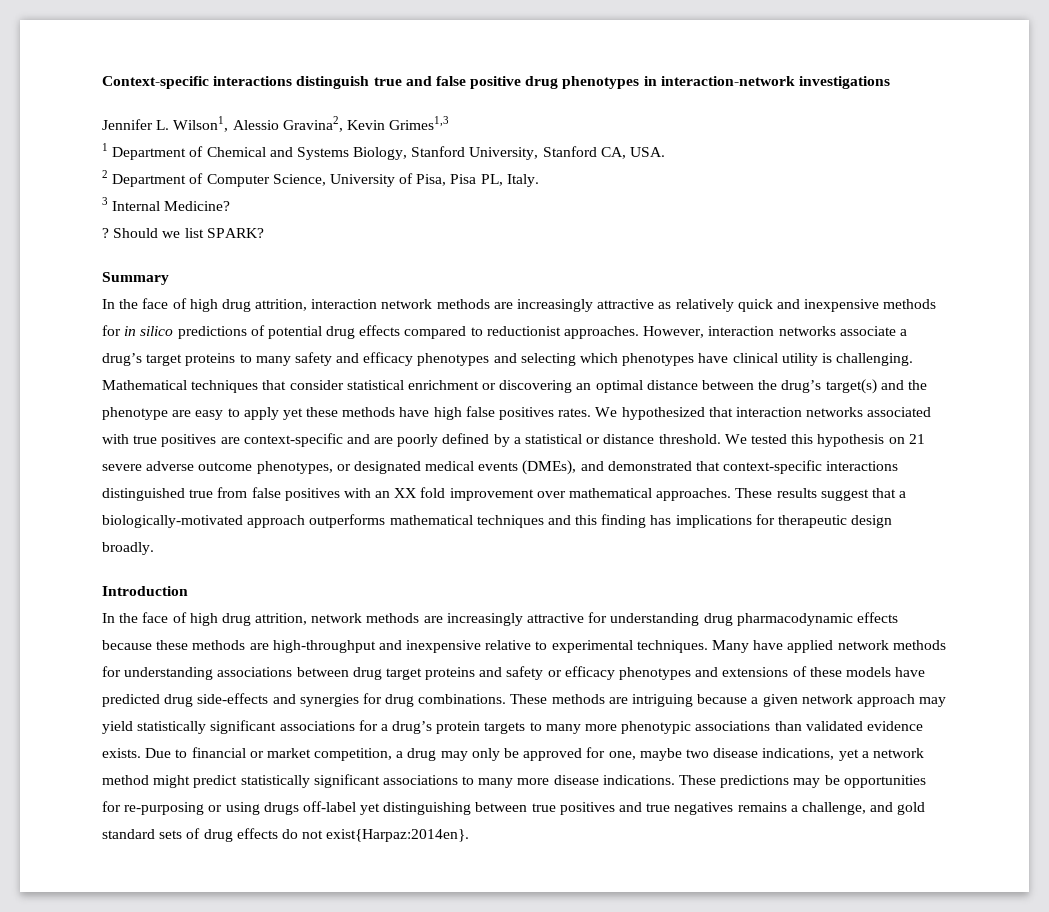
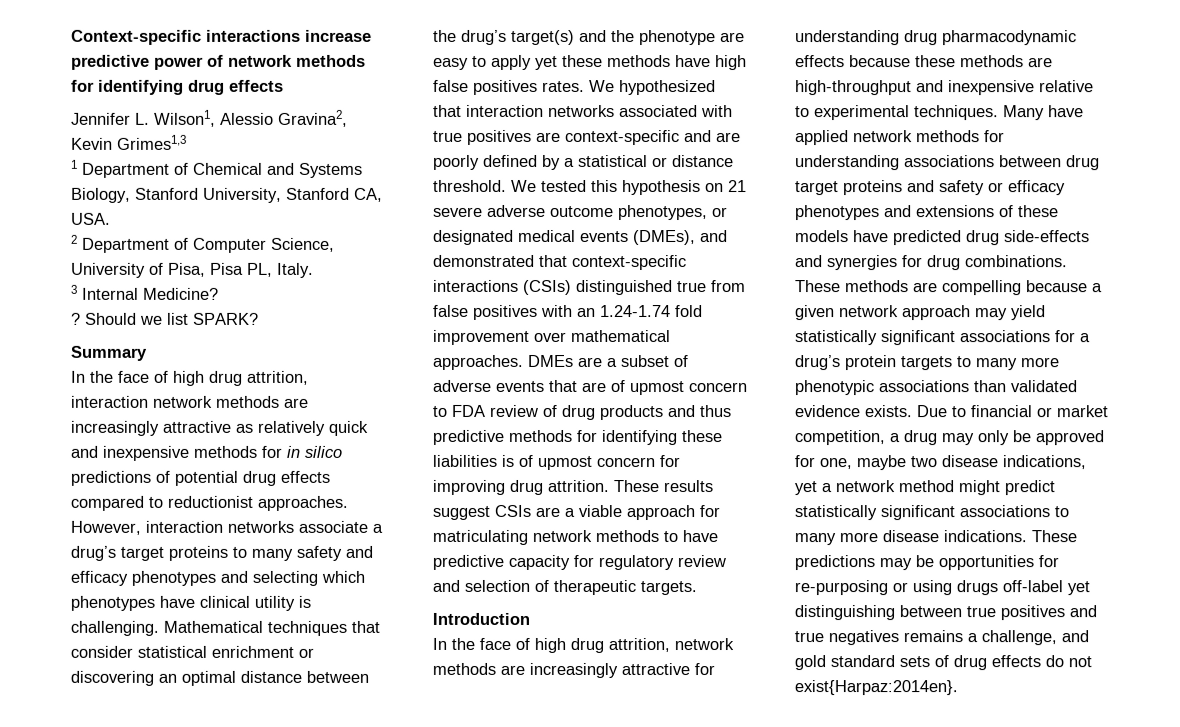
[296,76,891,89] distinguish true and false positive drug phenotypes in interaction-network investigations -> [305,29,372,42] [71,54,366,70] [71,79,284,95] increase predictive power of network methods for identifying drug effects
(899, 466) none -> [523,279,572,295] (CSIs)
[394,488,417,498] XX -> [600,305,671,318] 1.24-1.74
[735,488,907,501] [102,514,893,528] [102,542,154,555] These results suggest that a biologically-motivated approach outperforms mathematical techniques and this finding has implications for therapeutic design broadly. -> [527,354,689,368] [432,379,747,396] [432,404,731,421] [432,429,722,446] [432,454,680,471] [432,479,713,495] [432,504,720,521] [432,529,718,545] [432,554,726,571] [432,579,697,596] DMEs are a subset of adverse events that are of upmost concern to FDA review of drug products and thus predictive methods for identifying these liabilities is of upmost concern for improving drug attrition. These results suggest CSIs are a viable approach for matriculating network methods to have predictive capacity for regulatory review and selection of therapeutic targets.
[632,694,694,707] intriguing -> [942,280,1022,296] compelling

